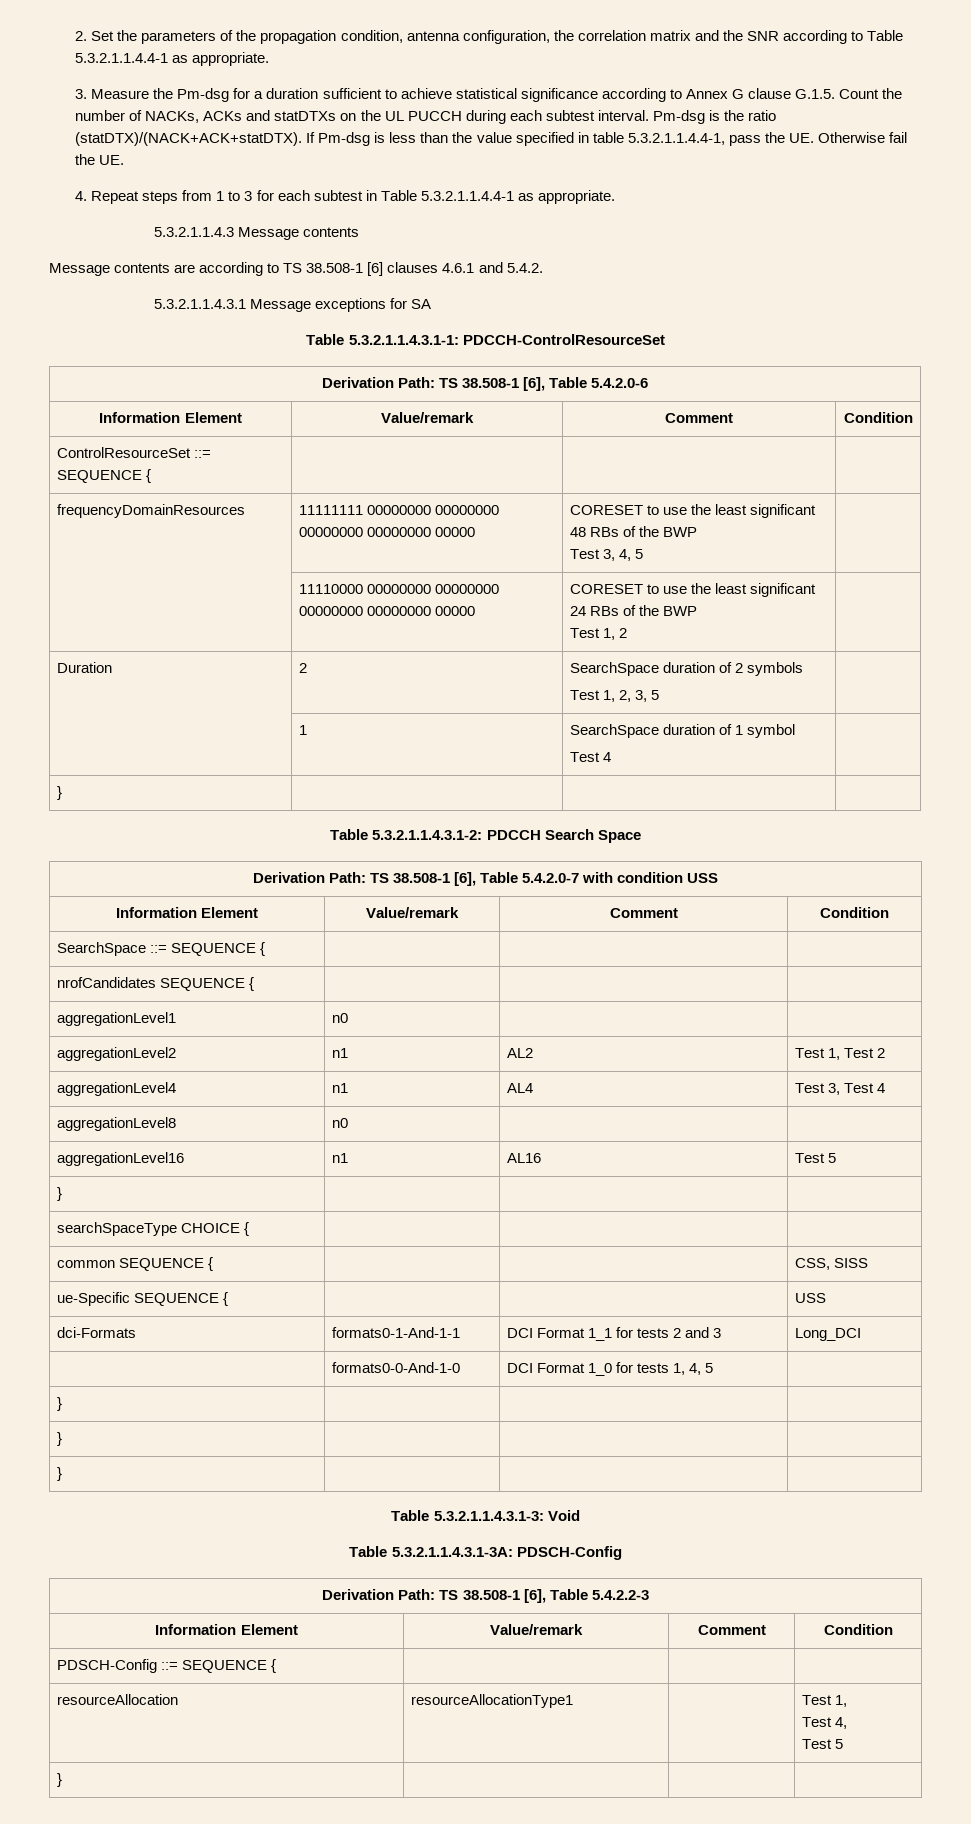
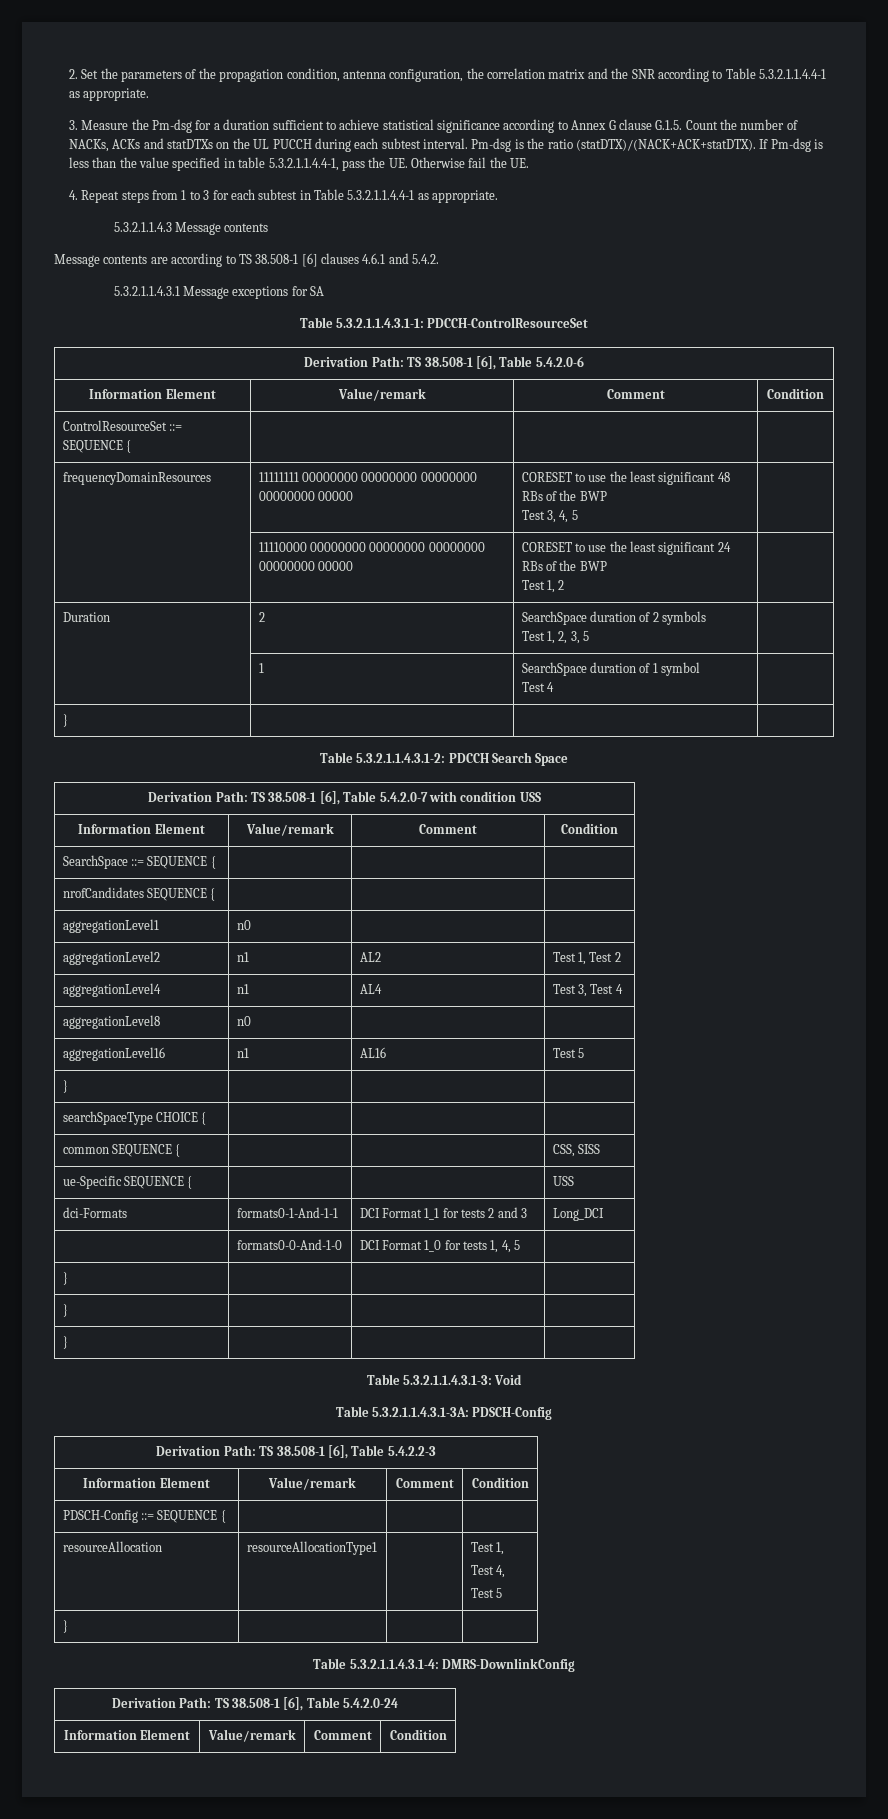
(62, 1780) none -> [313,1658,575,1672] [111,1697,399,1711] [63,1729,191,1740] [207,1729,296,1742] [313,1730,372,1740] [389,1729,447,1740] // Table 5.3.2.1.1.4.3.1-4: DMRS-DownlinkConfig // Derivation Path: TS 38.508-1 [6], Table 5.4.2.0-24 // Information Element | Value/remark | Comment | Condition

